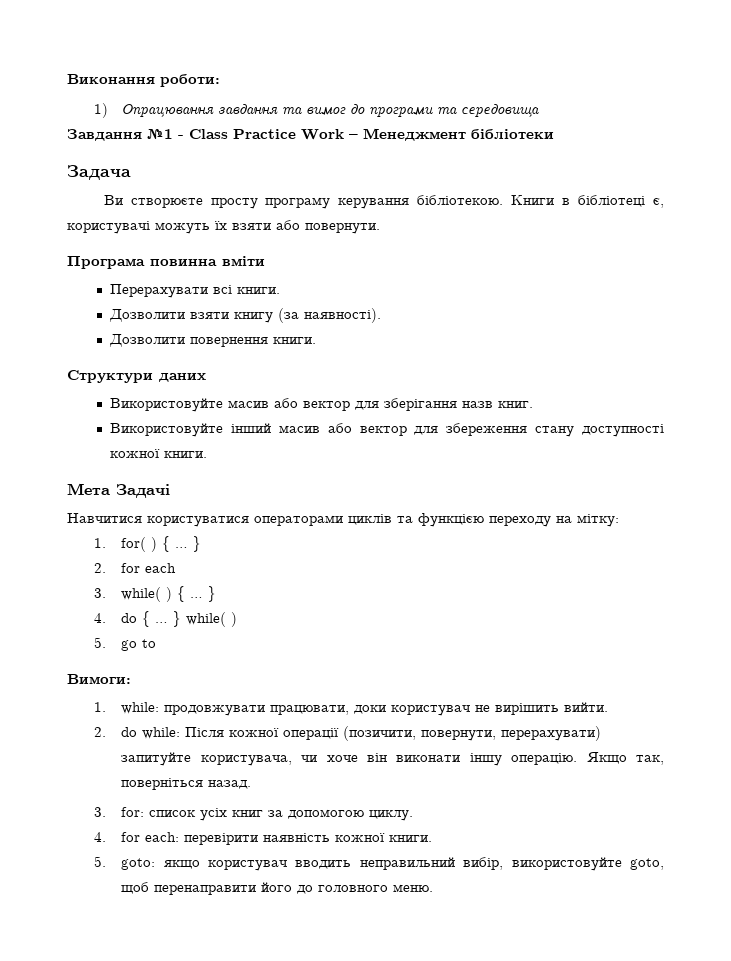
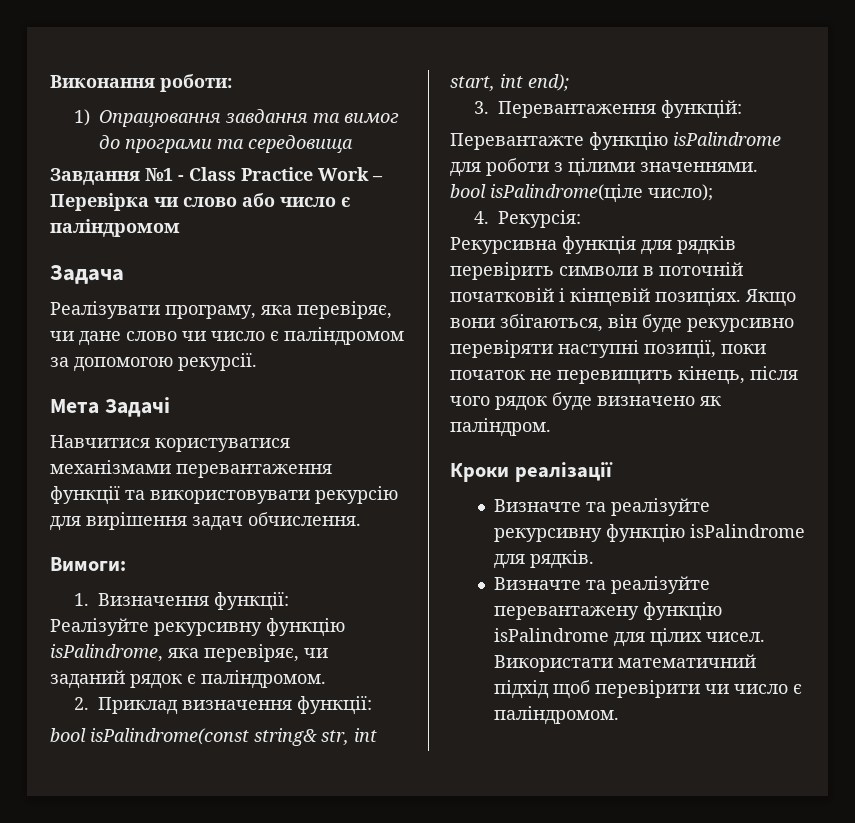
[363,128,554,141] [67,165,131,180] [103,195,664,209] [67,220,380,234] [67,256,265,269] [110,284,281,298] [109,308,382,323] [109,334,317,347] [67,370,206,383] [110,398,534,412] [110,423,665,437] [110,449,208,458] [67,483,170,498] [67,513,619,527] [94,536,202,552] [94,563,177,573] [94,586,217,602] [94,611,238,627] [94,637,157,651] [67,674,131,684] [94,702,609,716] [94,726,602,741] [121,752,664,766] [121,778,252,790] [94,807,414,821] [94,832,433,845] [94,856,664,871] [121,882,434,895] Менеджмент бібліотеки // Задача // Ви створюєте просту програму керування бібліотекою. Книги в бібліотеці є, користувачі можуть їх взяти або повернути. // Програма повинна вміти // Перерахувати всі книги. // Дозволити взяти книгу (за наявності). // Дозволити повернення книги. // Структури даних // Використовуйте масив або вектор для зберігання назв книг. // Використовуйте інший масив або вектор для збереження стану доступності кожної книги. // Мета Задачі // Навчитися користуватися операторами циклів та функцією переходу на мітку: // 1. for( ) { … } // 2. for each // 3. while( ) { … } // 4. do { … } while( ) // 5. go to // Вимоги: // 1. while: продовжувати працювати, доки користувач не вирішить вийти. // 2. do while: Після кожної операції (позичити, повернути, перерахувати) запитуйте користувача, чи хоче він виконати іншу операцію. Якщо так, поверніться назад. // 3. for: список усіх книг за допомогою циклу. // 4. for each: перевірити наявність кожної книги. // 5. goto: якщо користувач вводить неправильний вибір, використовуйте goto, щоб перенаправити його до головного меню. -> [50,193,350,211] [50,219,180,237] [50,265,124,284] [50,301,392,319] [50,327,404,346] [50,352,257,372] [50,397,170,417] [50,435,290,452] [50,460,332,478] [50,485,398,505] [50,512,361,531] [50,557,126,571] [74,591,290,611] [50,618,345,637] [50,644,328,662] [50,670,326,689] [74,695,373,715] [50,728,377,746] [450,74,569,91] [474,100,743,119] [450,132,781,151] [450,158,758,177] [450,184,713,203] [474,210,582,228] [450,236,736,255] [450,262,743,280] [450,288,796,307] [450,314,794,333] [450,339,766,359] [450,366,798,385] [450,392,721,411] [450,418,551,437] [450,462,613,482] [493,498,710,516] [493,524,805,543] [493,550,594,569] [493,576,710,594] [493,602,722,621] [493,628,765,647] [493,654,756,672] [493,680,802,699] [493,706,619,725] Перевірка чи слово або число є паліндромом // Задача // Реалізувати програму, яка перевіряє, чи дане слово чи число є паліндромом за допомогою рекурсії. // Мета Задачі // Навчитися користуватися механізмами перевантаження функції та використовувати рекурсію для вирішення задач обчислення. // Вимоги: // 1. Визначення функції: // Реалізуйте рекурсивну функцію isPalindrome, яка перевіряє, чи заданий рядок є паліндромом. // 2. Приклад визначення функції: // bool isPalindrome(const string& str, int start, int end); // 3. Перевантаження функцій: // Перевантажте функцію isPalindrome для роботи з цілими значеннями. // bool isPalindrome(ціле число); // 4. Рекурсія: // Рекурсивна функція для рядків перевірить символи в поточній початковій і кінцевій позиціях. Якщо вони збігаються, він буде рекурсивно перевіряти наступні позиції, поки початок не перевищить кінець, після чого рядок буде визначено як паліндром. // Кроки реалізації // Визначте та реалізуйте рекурсивну функцію isPalindrome для рядків. // Визначте та реалізуйте перевантажену функцію isPalindrome для цілих чисел. Використати математичний підхід щоб перевірити чи число є паліндромом.

